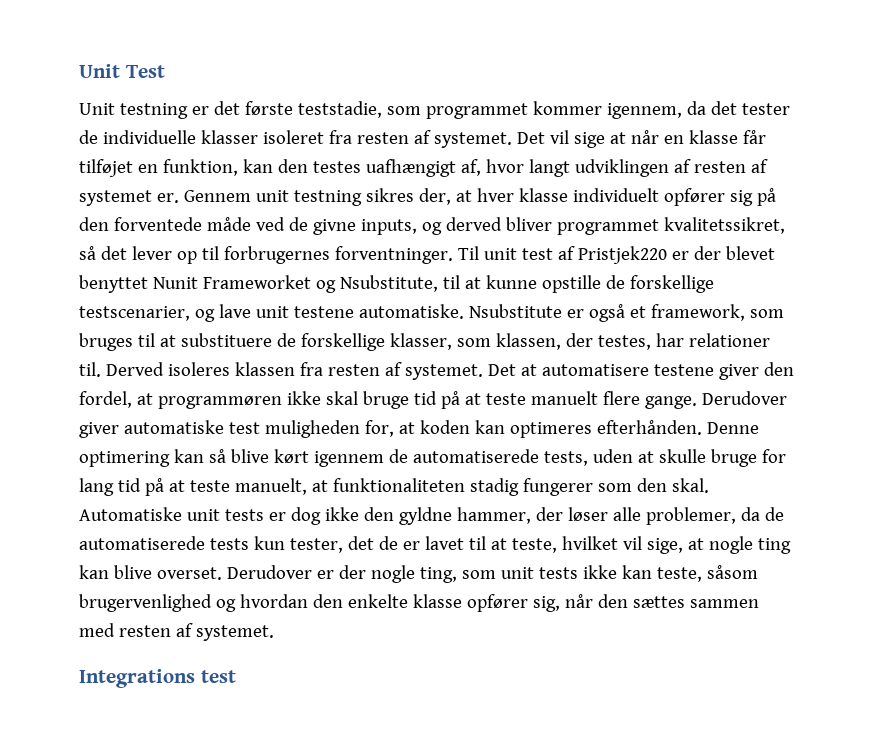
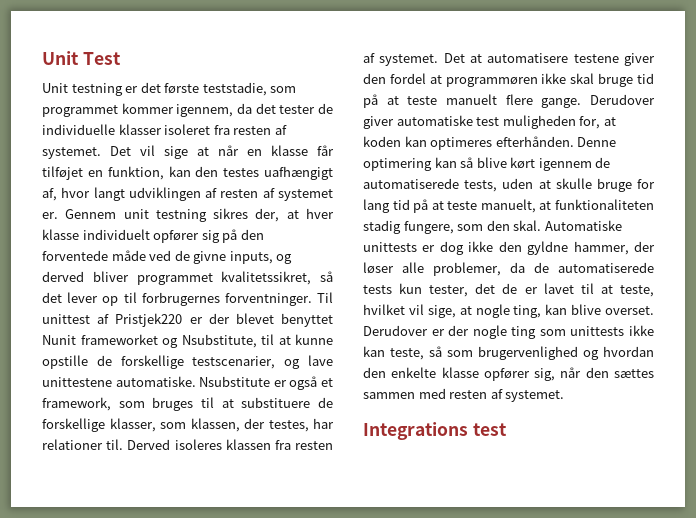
[483,248,553,260] unit test -> [42,314,90,324] unittest
[202,275,311,289] Frameworket -> [80,334,158,345] frameworket
[255,306,354,318] unit testene -> [42,377,112,387] unittestene
[79,391,132,408] fordel, -> [389,73,426,84] fordel
[522,478,593,496] fungerer -> [403,221,454,234] fungere,
[186,509,264,521] unit tests -> [363,242,417,252] unittests
[757,538,791,554] ting -> [513,305,542,318] ting,
[419,567,578,583] ting, som unit tests -> [511,326,625,339] ting som unittests
[706,565,758,579] såsom -> [429,346,473,357] så som

